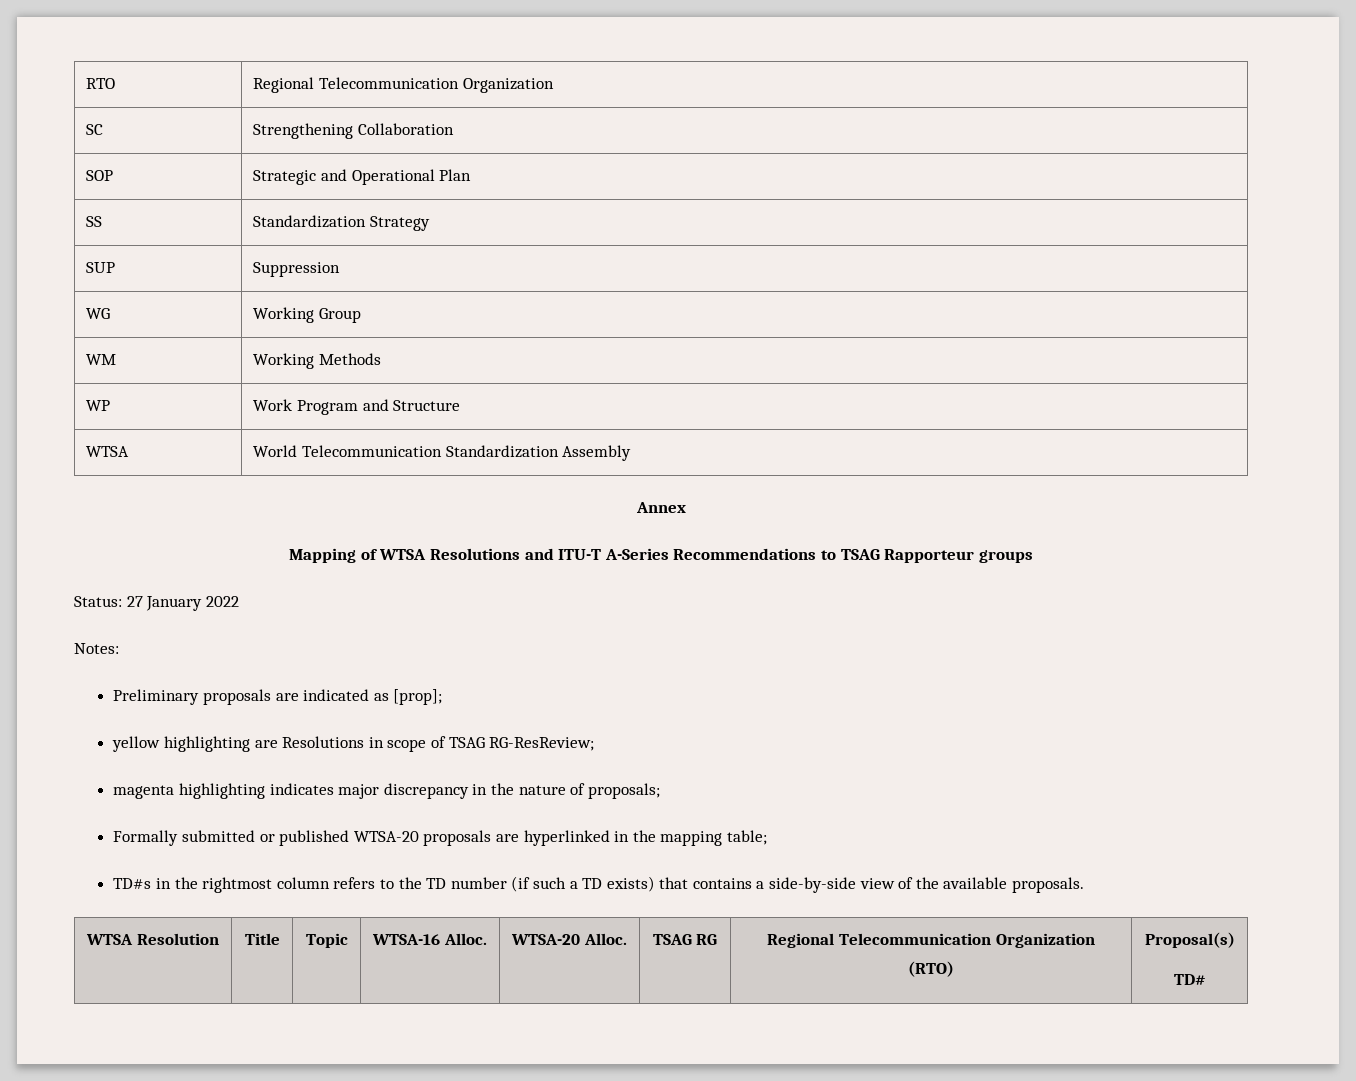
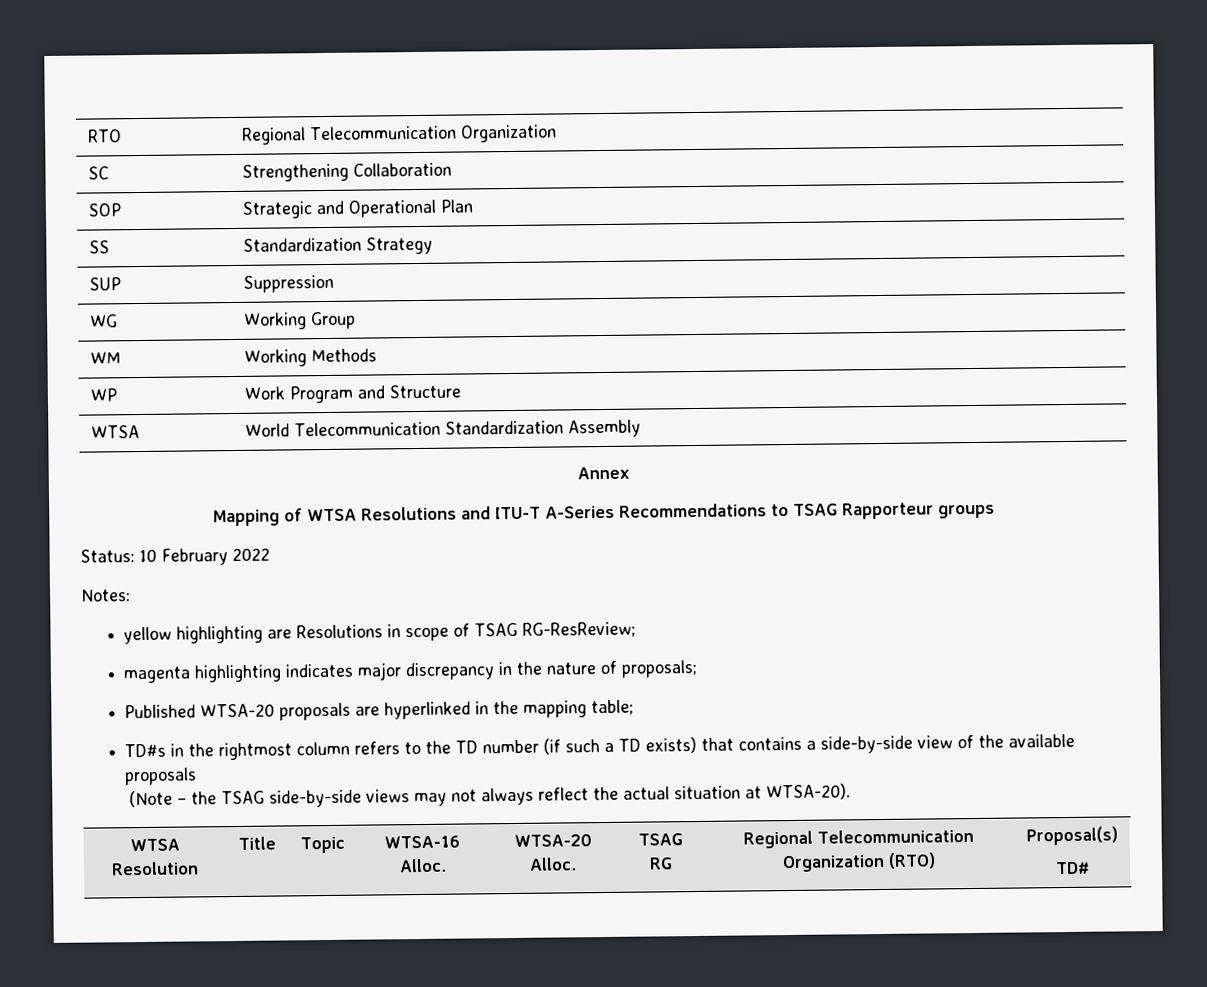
[126,596,203,611] 27 January -> [139,548,228,566] 10 February
[113,689,443,705] // Preliminary proposals are indicated as [prop]; -> (131, 595) none
[113,830,350,846] Formally submitted or published -> [124,704,197,719] Published
[1012,877,1085,893] proposals. -> [124,767,198,786] [129,783,852,808] proposals // (Note – the TSAG side-by-side views may not always reflect the actual situation at WTSA-20).

